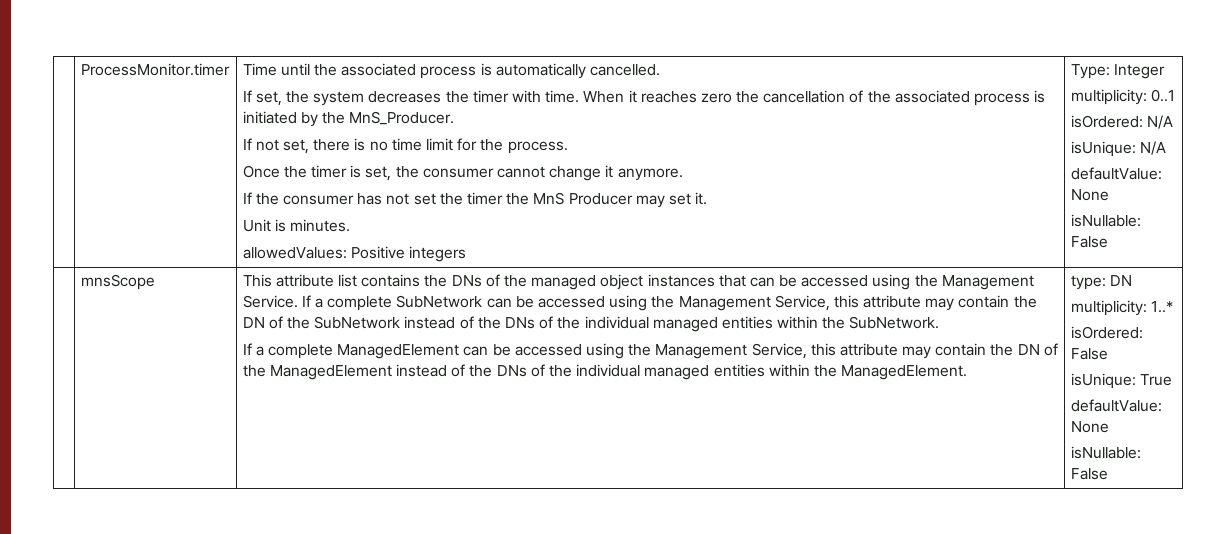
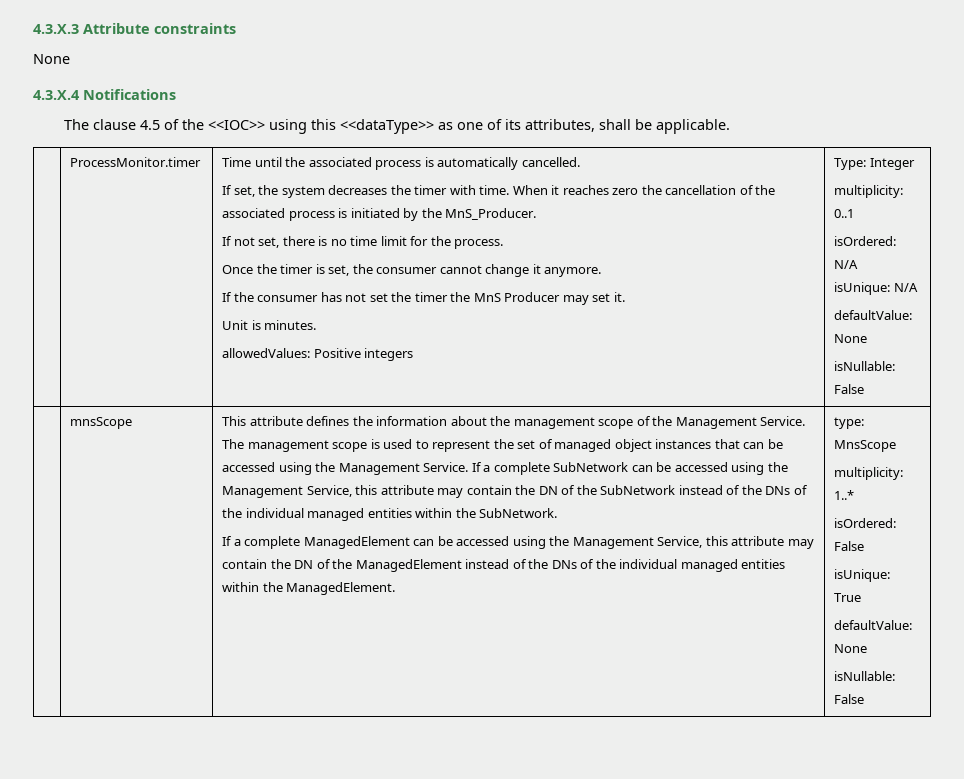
(80, 69) none -> [33,23,236,34] [33,54,70,64] [33,89,176,100] [63,119,730,134] 4.3.X.3 Attribute constraints // None // 4.3.X.4 Notifications // The clause 4.5 of the <<IOC>> using this <<dataType>> as one of its attributes, shall be applicable. //
[338,274,527,287] list contains the DNs of the -> [306,416,806,429] [222,439,553,452] defines the information about the management scope of the Management Service. The management scope is used to represent the set of
[1109,275,1132,286] DN -> [834,440,897,452] MnsScope

